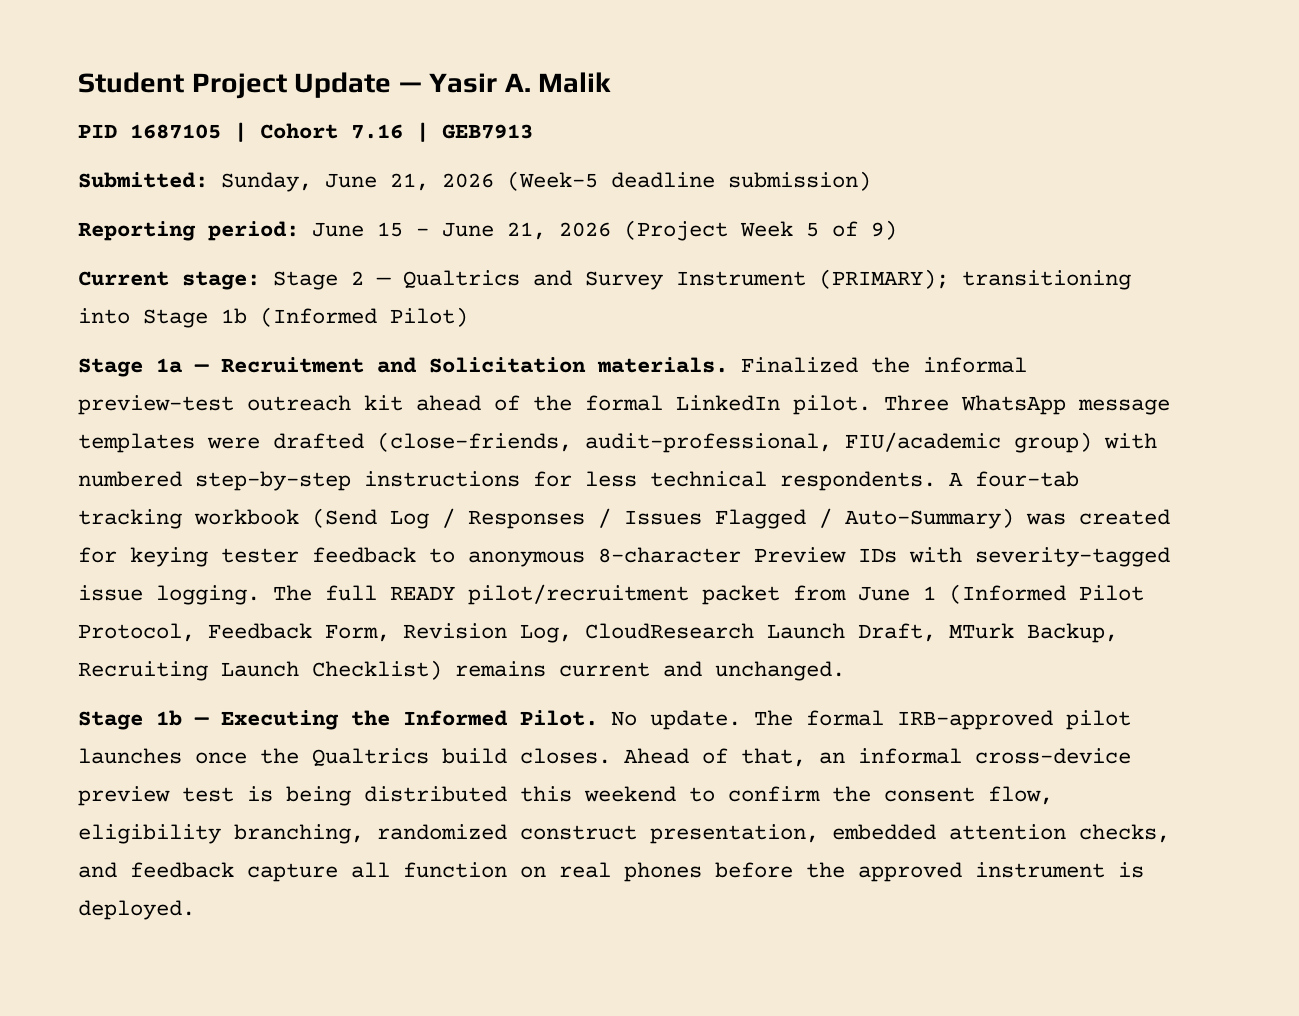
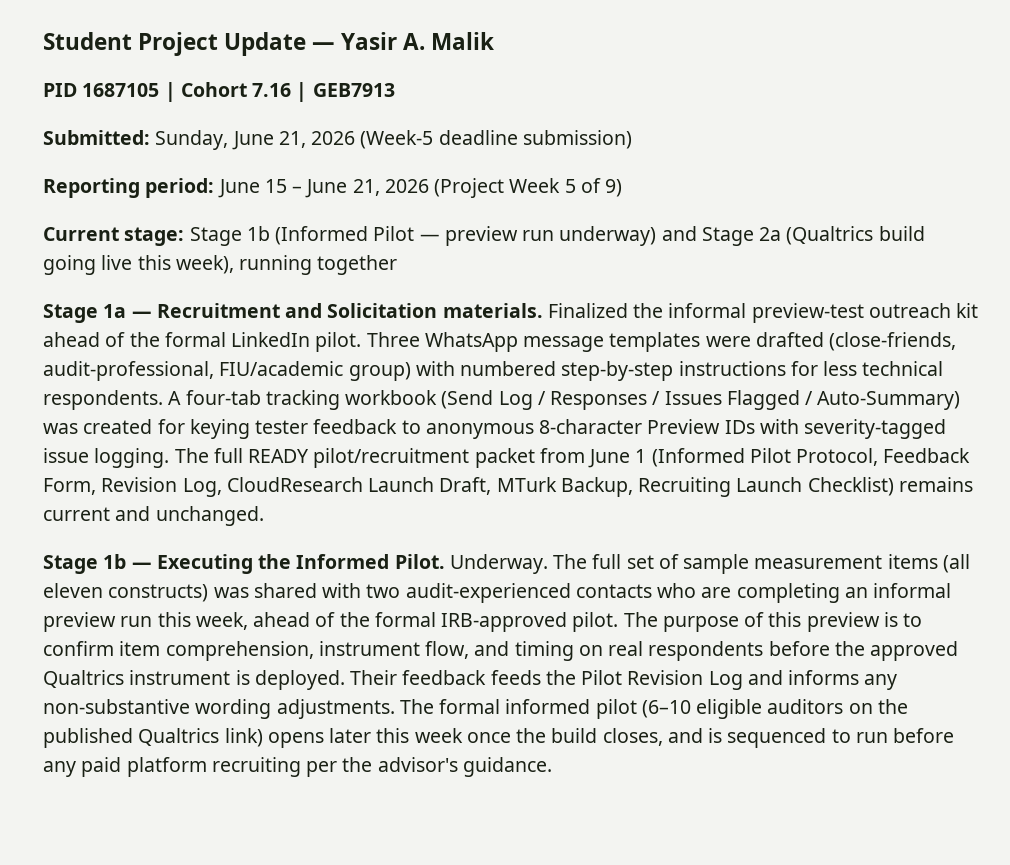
[351,269,1131,290] [78,307,468,328] 2 — Qualtrics and Survey Instrument (PRIMARY); transitioning into Stage 1b (Informed Pilot) -> [246,226,925,246] [43,255,398,275] 1b (Informed Pilot — preview run underway) and Stage 2a (Qualtrics build going live this week), running together
[611,710,1131,730] [78,748,1131,767] [78,786,1053,806] [78,824,1170,844] [78,862,507,882] No update. The formal IRB-approved pilot launches once the Qualtrics build closes. Ahead of that, an informal cross-device preview test is being distributed this weekend to confirm the consent flow, eligibility branching, randomized construct presentation, embedded attention checks, and feedback capture all function -> [449,554,970,574] [43,583,952,603] [43,612,923,632] [43,641,574,661] Underway. The full set of sample measurement items (all eleven constructs) was shared with two audit-experienced contacts who are completing an informal preview run this week, ahead of the formal IRB-approved pilot. The purpose of this preview is to confirm item comprehension, instrument flow, and timing
[624,862,702,882] phones -> [648,641,764,661] respondents
(962, 872) none -> [43,670,124,688] Qualtrics
(195, 910) none -> [350,670,898,690] [43,699,908,719] [43,728,955,748] [43,757,552,777] Their feedback feeds the Pilot Revision Log and informs any non-substantive wording adjustments. The formal informed pilot (6–10 eligible auditors on the published Qualtrics link) opens later this week once the build closes, and is sequenced to run before any paid platform recruiting per the advisor's guidance.

